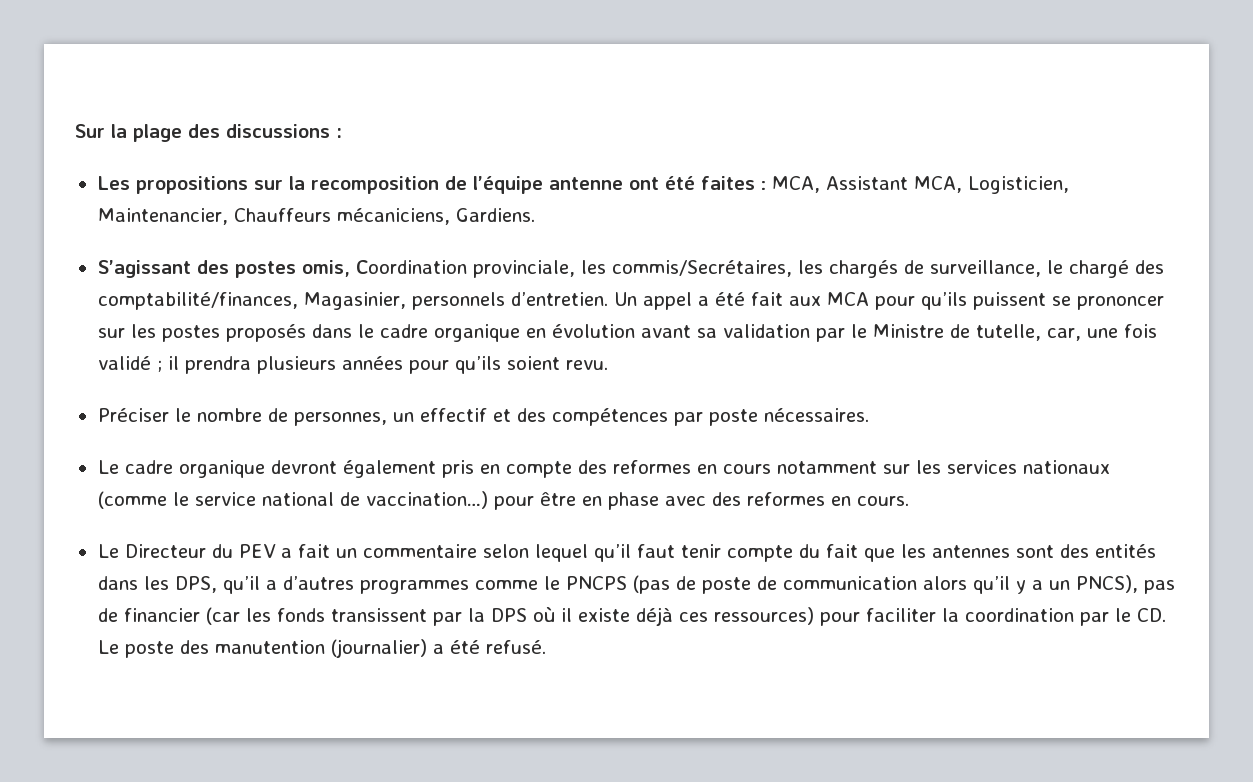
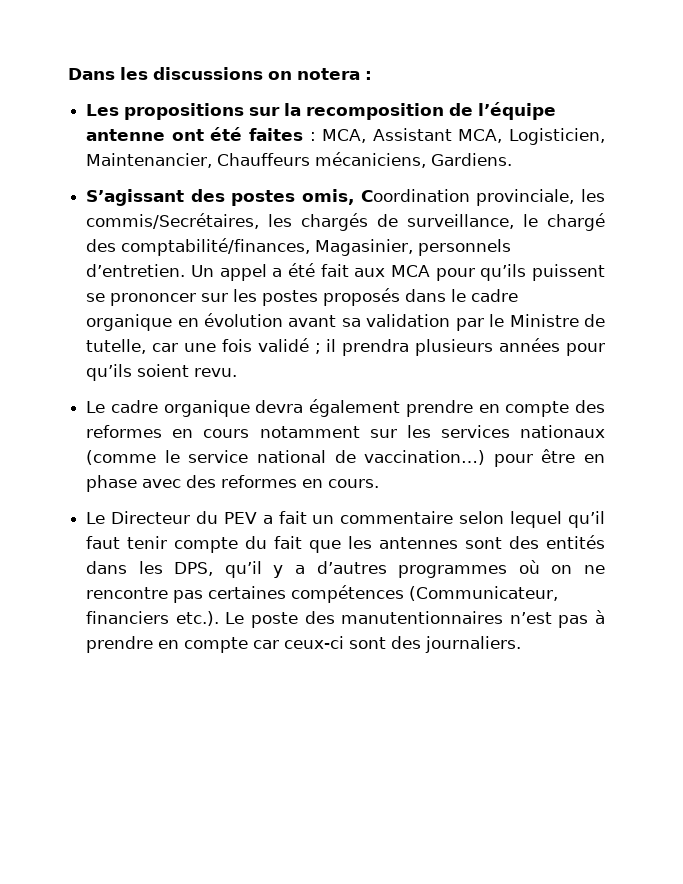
[75,124,330,142] Sur la plage des discussions -> [68,67,360,80] Dans les discussions on notera
[1046,328,1081,341] car, -> [152,343,179,352] car
[97,408,869,426] // Préciser le nombre de personnes, un effectif et des compétences par poste nécessaires. -> (238, 372) none
[270,460,474,478] devront également pris -> [255,399,473,417] devra également prendre
(260, 585) none -> [273,565,284,578] y
[474,575,1175,594] [97,607,1166,626] [97,639,546,658] comme le PNCPS (pas de poste de communication alors qu’il y a un PNCS), pas de financier (car les fonds transissent par la DPS où il existe déjà ces ressources) pour faciliter la coordination par le CD. Le poste des manutention (journalier) a été refusé. -> [518,560,605,574] [86,585,559,603] [86,610,605,628] [86,636,522,653] où on ne rencontre pas certaines compétences (Communicateur, financiers etc.). Le poste des manutentionnaires n’est pas à prendre en compte car ceux-ci sont des journaliers.

